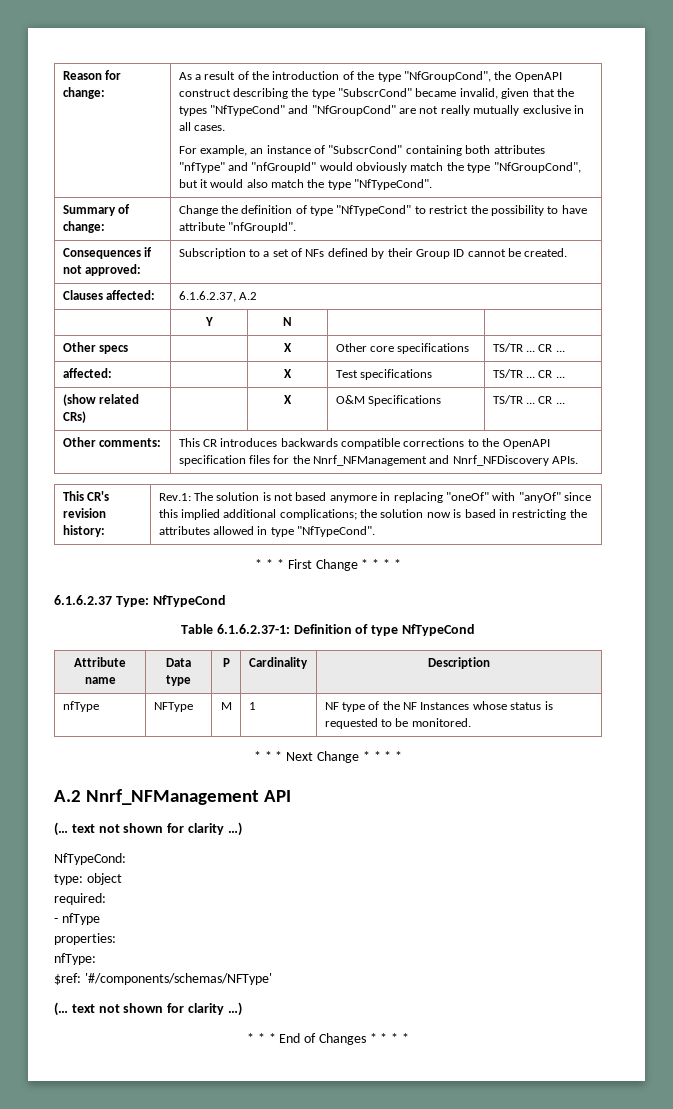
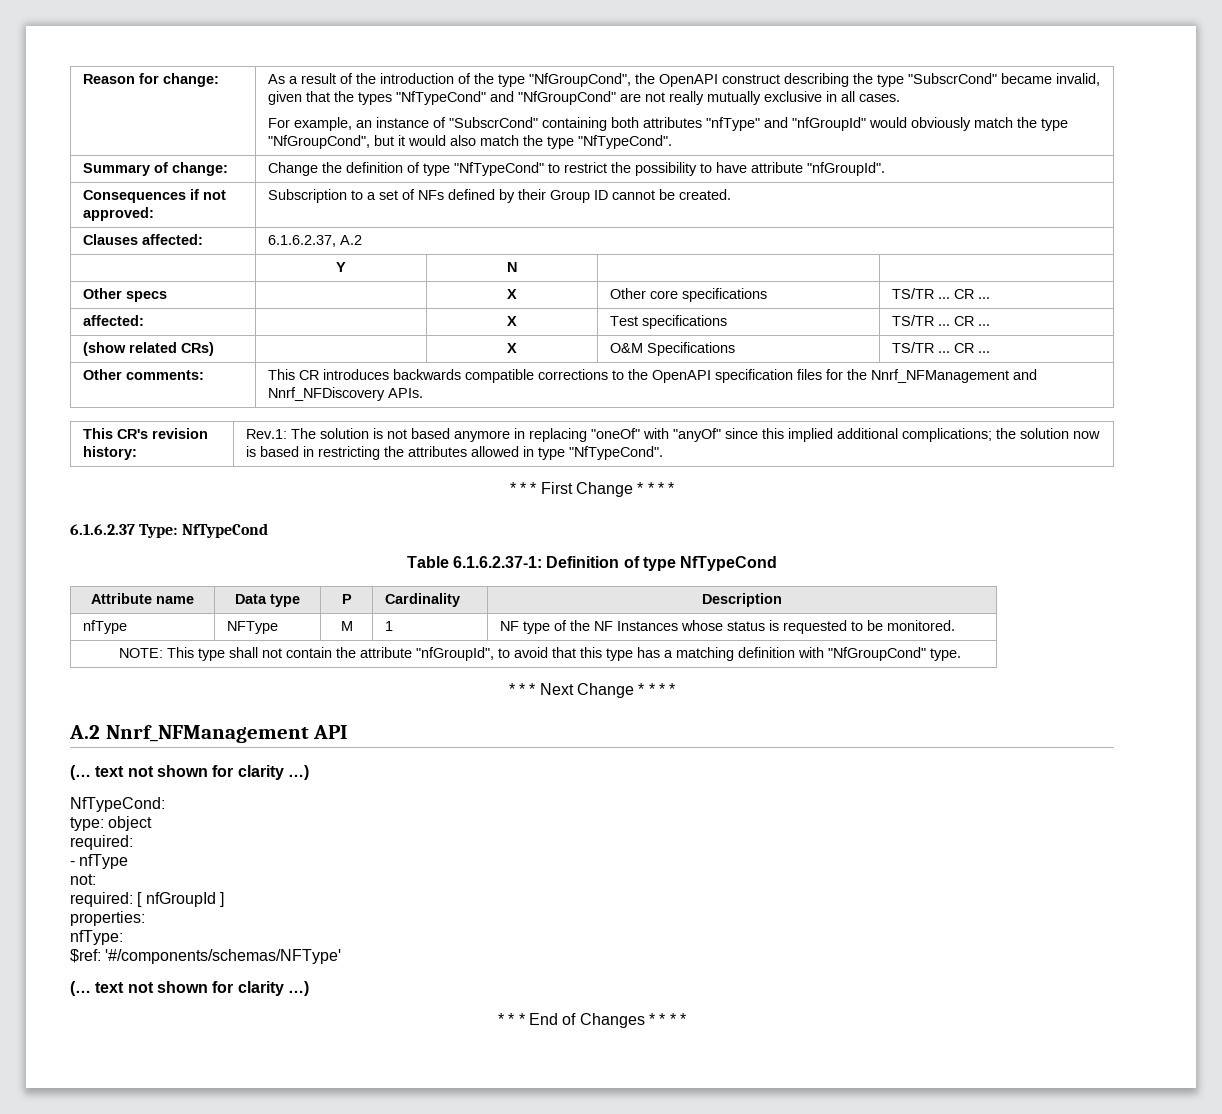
(471, 722) none -> [118,647,961,661] // NOTE: This type shall not contain the attribute "nfGroupId", to avoid that this type has a matching definition with "NfGroupCond" type.
(100, 919) none -> [70,874,96,885] [70,892,224,907] // not: // required: [ nfGroupId ]

